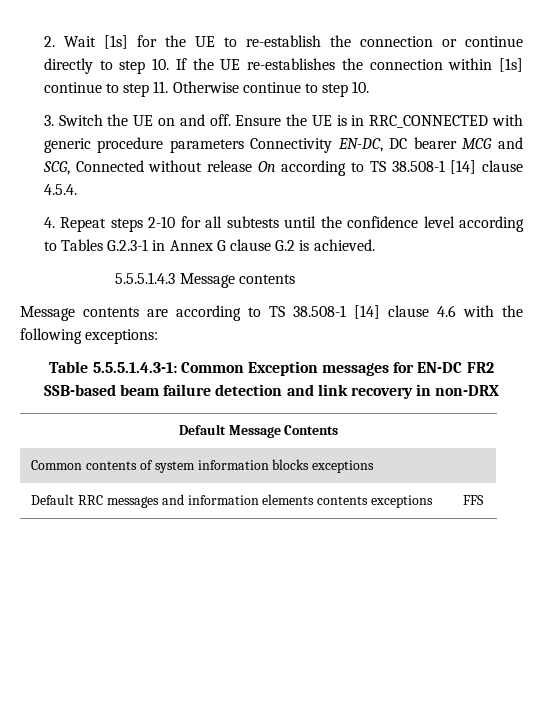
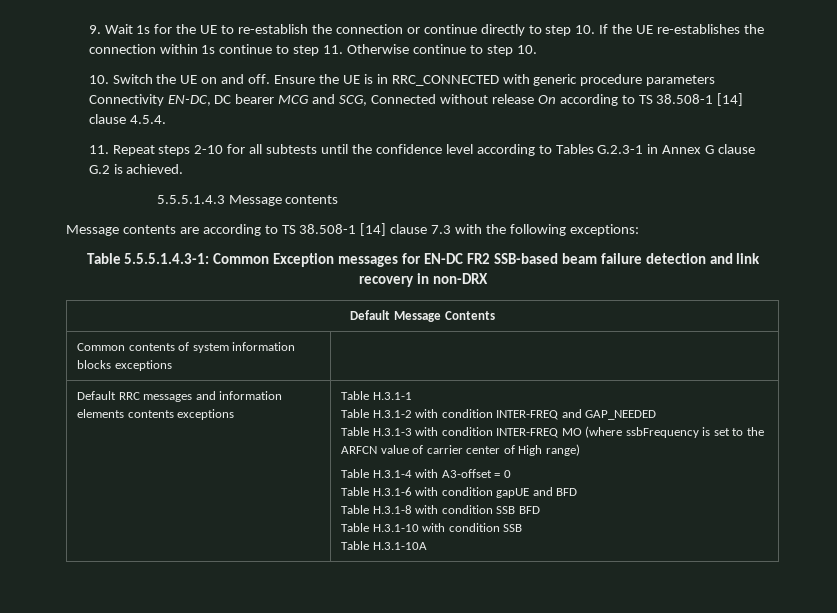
[43,35,128,49] 2. Wait [1s] -> [88,24,151,34] 9. Wait 1s
[499,58,524,72] [1s] -> [201,45,216,54] 1s
[43,115,54,126] 3. -> [88,75,109,84] 10.
[43,217,55,228] 4. -> [88,145,109,154] 11.
[437,305,456,317] 4.6 -> [431,225,452,234] 7.3
[463,495,485,505] FFS -> [341,391,412,400] [341,409,657,420] [341,426,764,438] [341,444,580,456] [341,469,511,478] [341,487,578,498] [341,505,540,514] [341,523,523,532] [341,541,427,550] Table H.3.1-1 // Table H.3.1-2 with condition INTER-FREQ and GAP_NEEDED // Table H.3.1-3 with condition INTER-FREQ MO (where ssbFrequency is set to the ARFCN value of carrier center of High range) // Table H.3.1-4 with A3-offset = 0 // Table H.3.1-6 with condition gapUE and BFD // Table H.3.1-8 with condition SSB BFD // Table H.3.1-10 with condition SSB // Table H.3.1-10A

